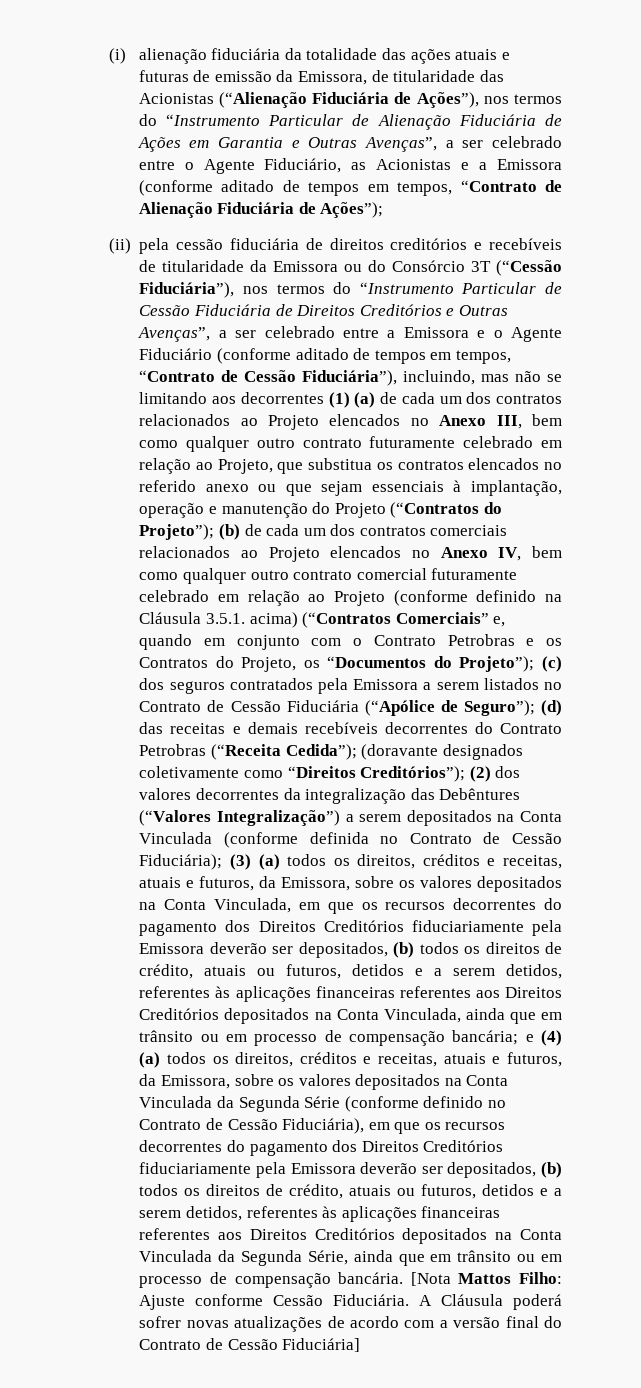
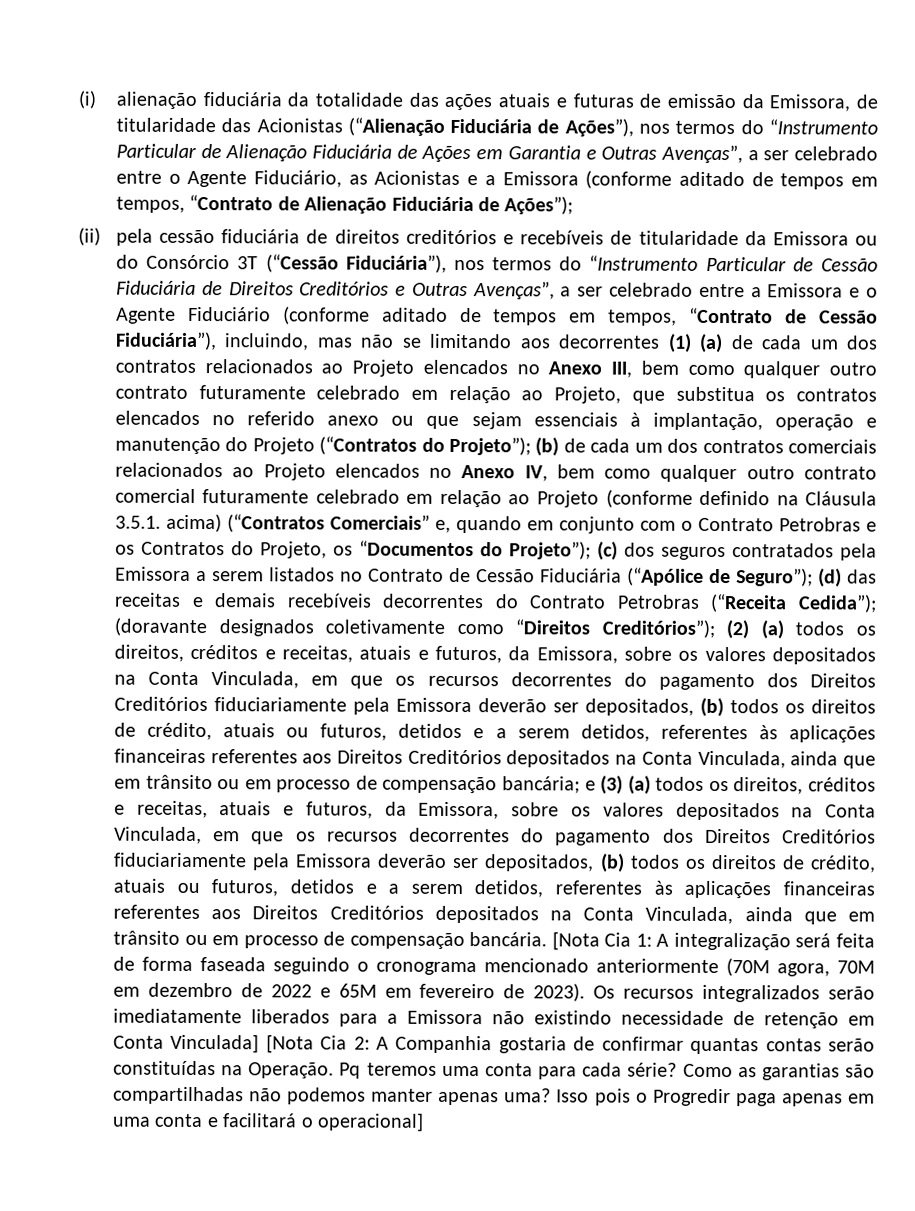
[495,766,521,778] [139,788,521,804] [139,810,562,826] [139,832,562,848] [139,854,251,870] dos valores decorrentes da integralização das Debêntures (“Valores Integralização”) a serem depositados na Conta Vinculada (conforme definida no Contrato de Cessão Fiduciária); (3) -> (750, 630) none
[541,1030,562,1046] (4) -> [600,775,624,795] (3)
[139,1096,506,1112] [139,1118,365,1134] Vinculada da Segunda Série (conforme definido no Contrato de Cessão Fiduciária), -> [113,826,202,845] Vinculada,
[139,1250,348,1266] Vinculada da Segunda Série, -> [645,906,734,925] Vinculada,
[458,1272,562,1284] [139,1294,562,1310] [139,1316,562,1332] [139,1338,361,1352] Mattos Filho: Ajuste conforme Cessão Fiduciária. A Cláusula poderá sofrer novas atualizações de acordo com a versão final do Contrato de Cessão Fiduciária] -> [604,932,875,951] [112,956,876,977] [112,982,875,1003] [112,1008,876,1029] [112,1033,875,1055] [112,1060,875,1081] [112,1086,875,1107] [111,1112,424,1132] Cia 1: A integralização será feita de forma faseada seguindo o cronograma mencionado anteriormente (70M agora, 70M em dezembro de 2022 e 65M em fevereiro de 2023). Os recursos integralizados serão imediatamente liberados para a Emissora não existindo necessidade de retenção em Conta Vinculada] [Nota Cia 2: A Companhia gostaria de confirmar quantas contas serão constituídas na Operação. Pq teremos uma conta para cada série? Como as garantias são compartilhadas não podemos manter apenas uma? Isso pois o Progredir paga apenas em uma conta e facilitará o operacional]

